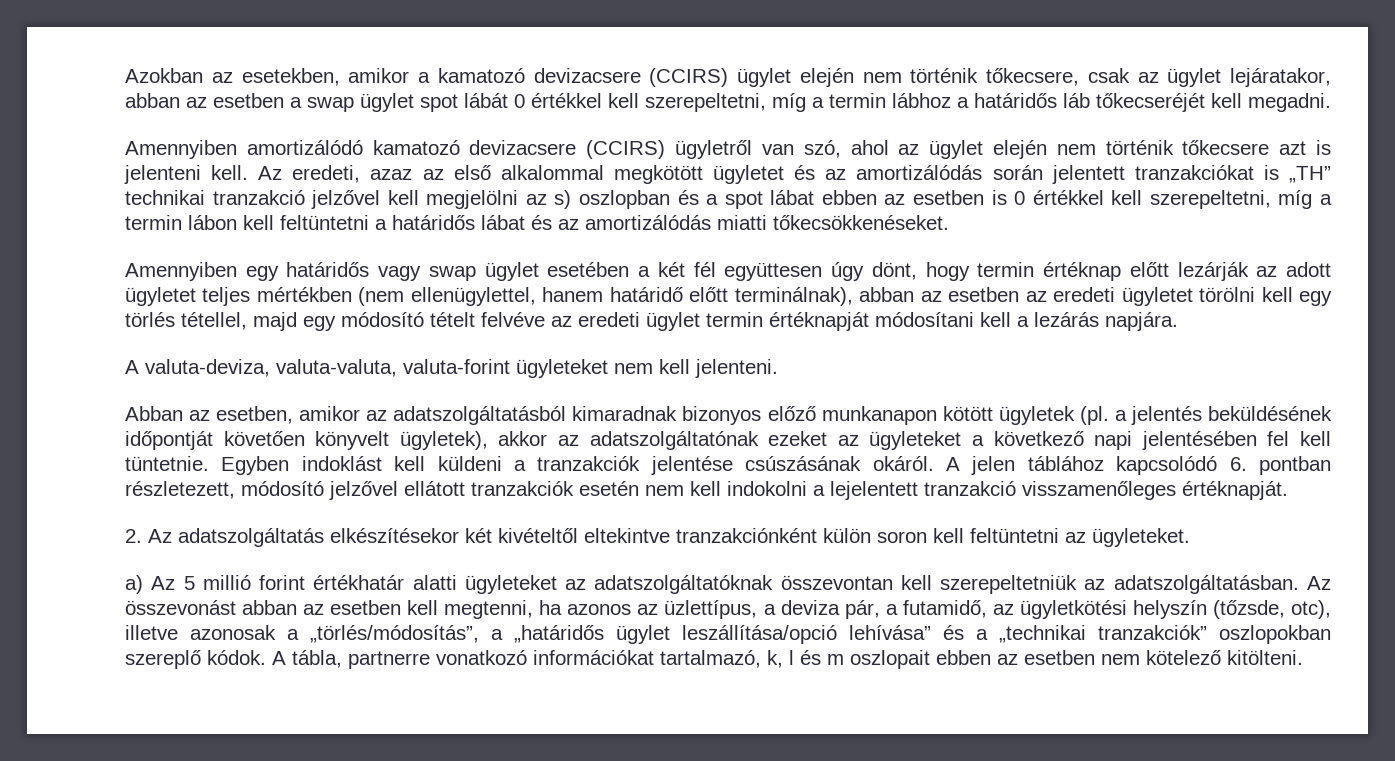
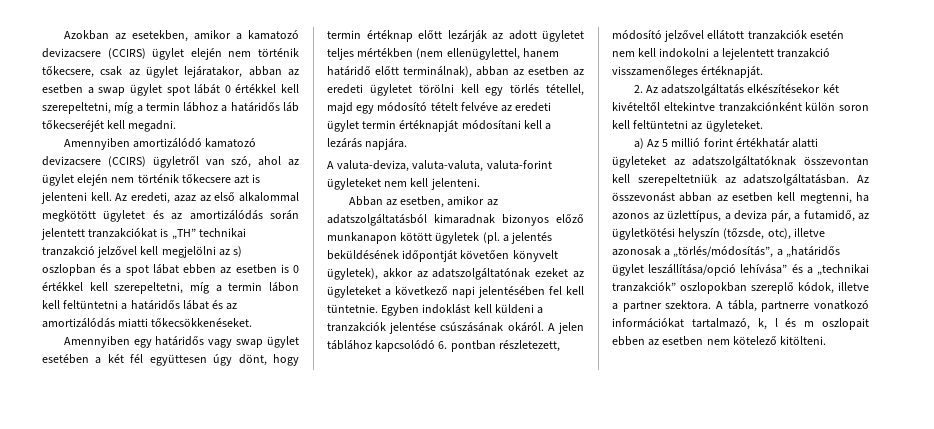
[207,650,266,665] kódok. -> [798,282,869,294] [612,300,712,312] kódok, illetve a partner szektora.

